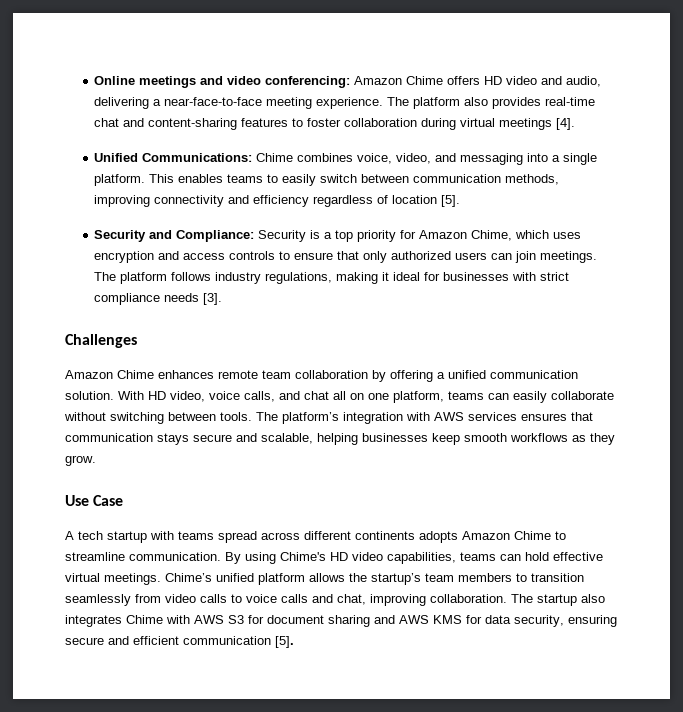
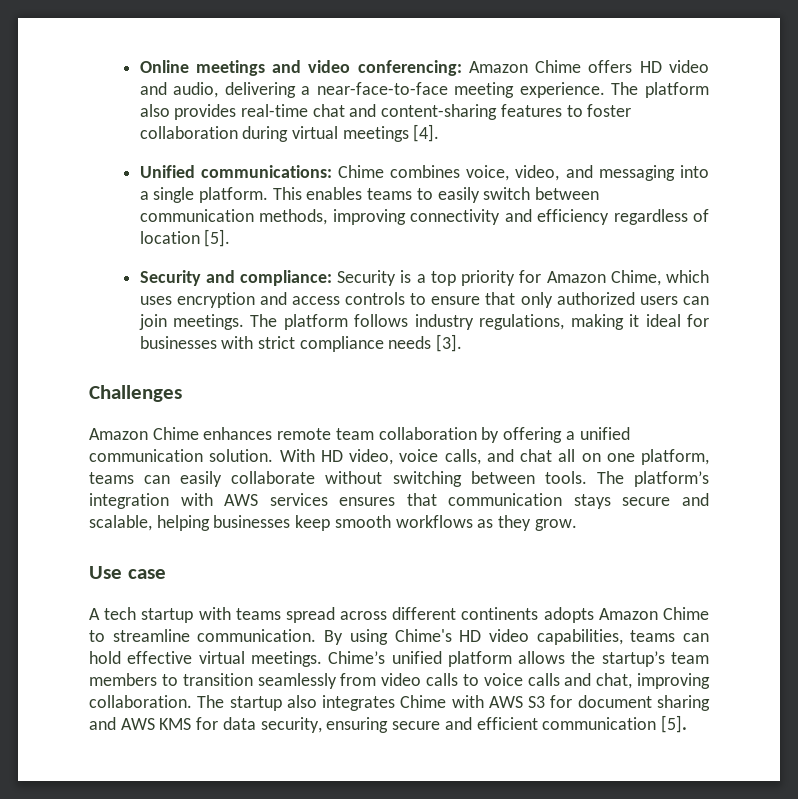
[142,153,253,162] Communications: -> [200,165,332,178] communications:
[176,230,255,242] Compliance: -> [239,270,332,286] compliance:
[93,495,124,506] Case -> [127,569,166,579] case

